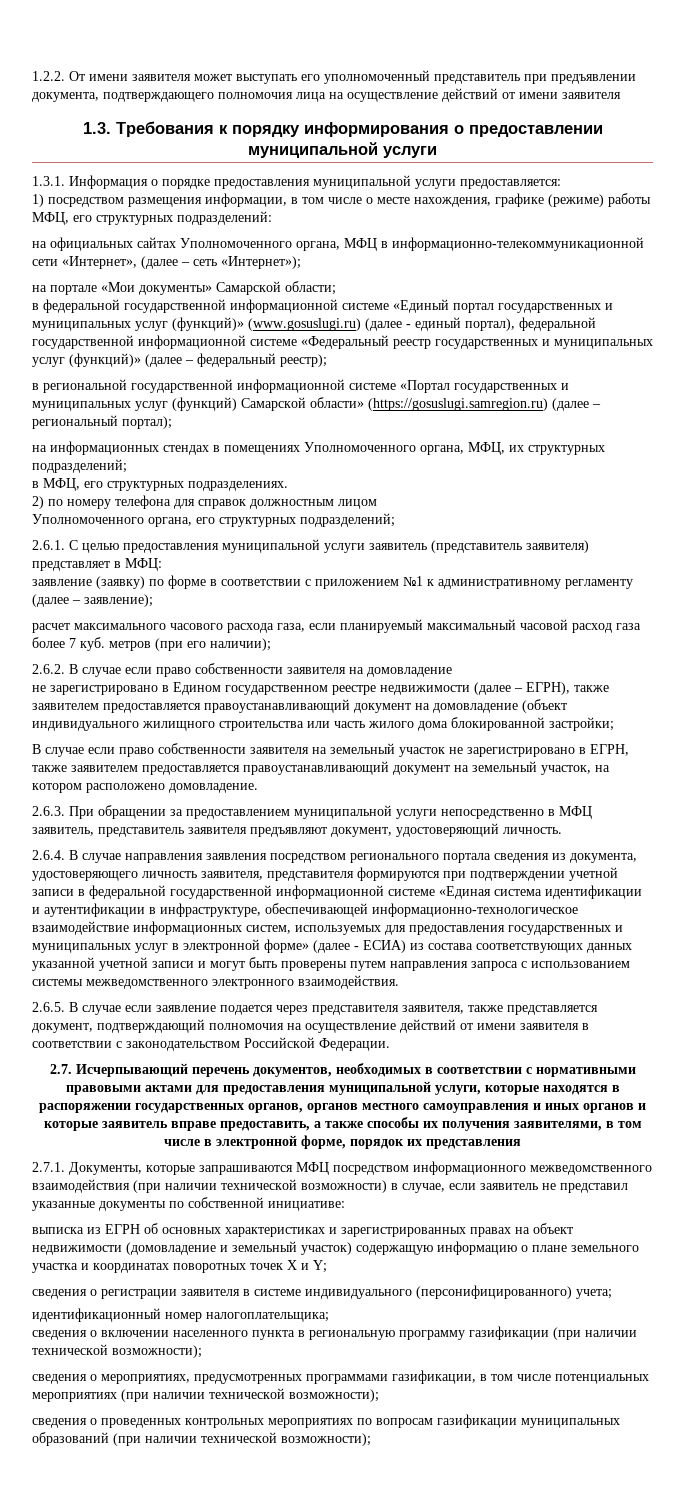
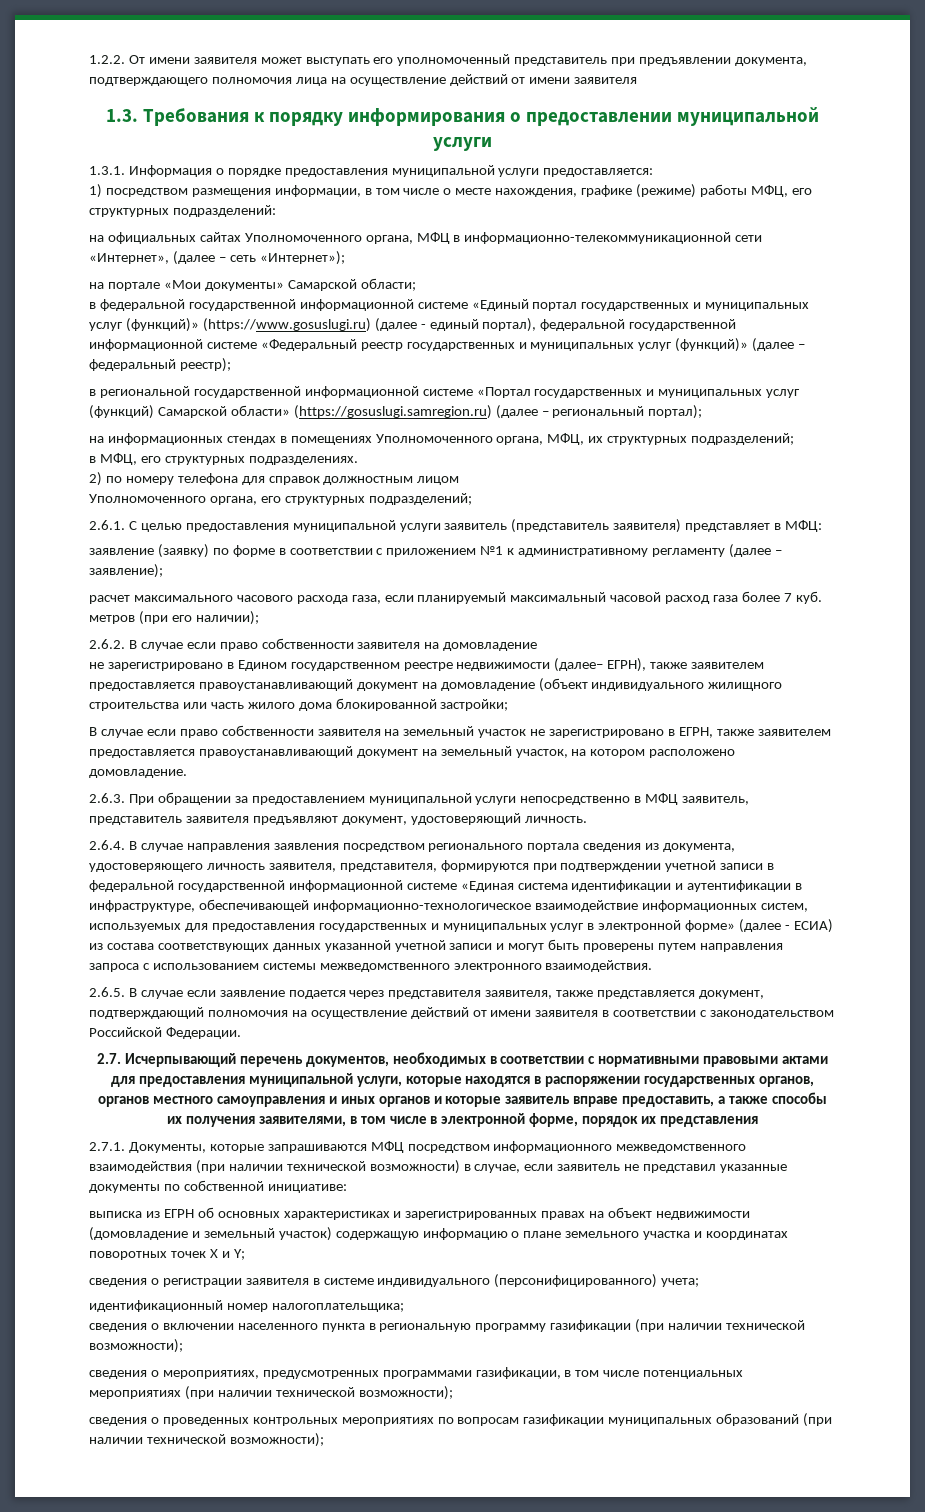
[248,318,361,331] (www.gosuslugi.ru) -> [202,318,371,332] (https://www.gosuslugi.ru)
[474,682,523,695] (далее – -> [554,658,604,672] (далее–
[267,871,354,881] представителя -> [339,863,437,872] представителя,

